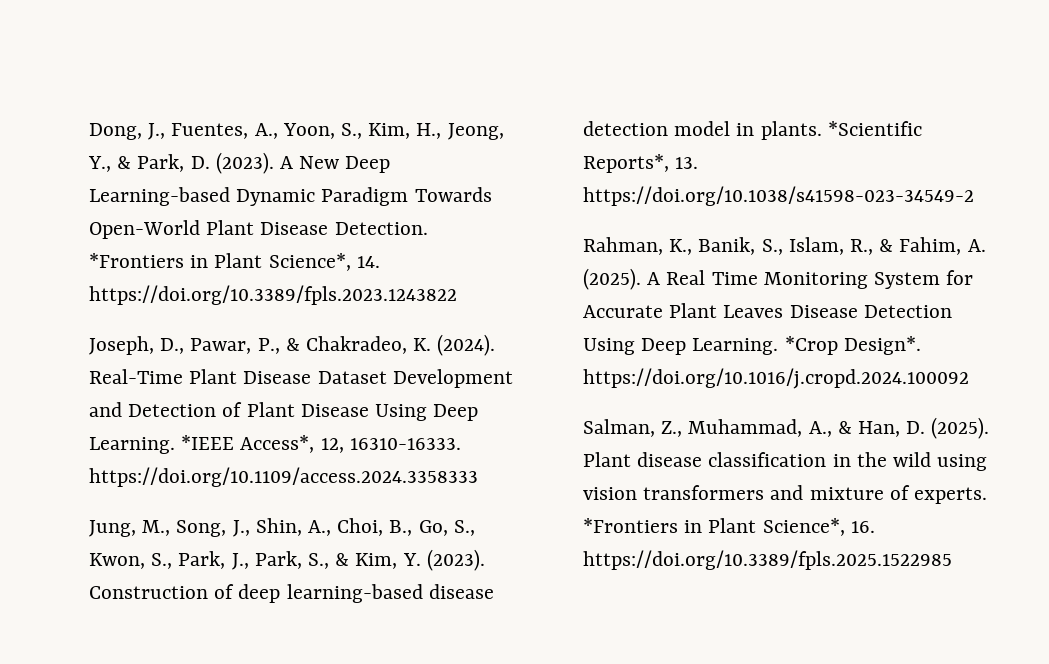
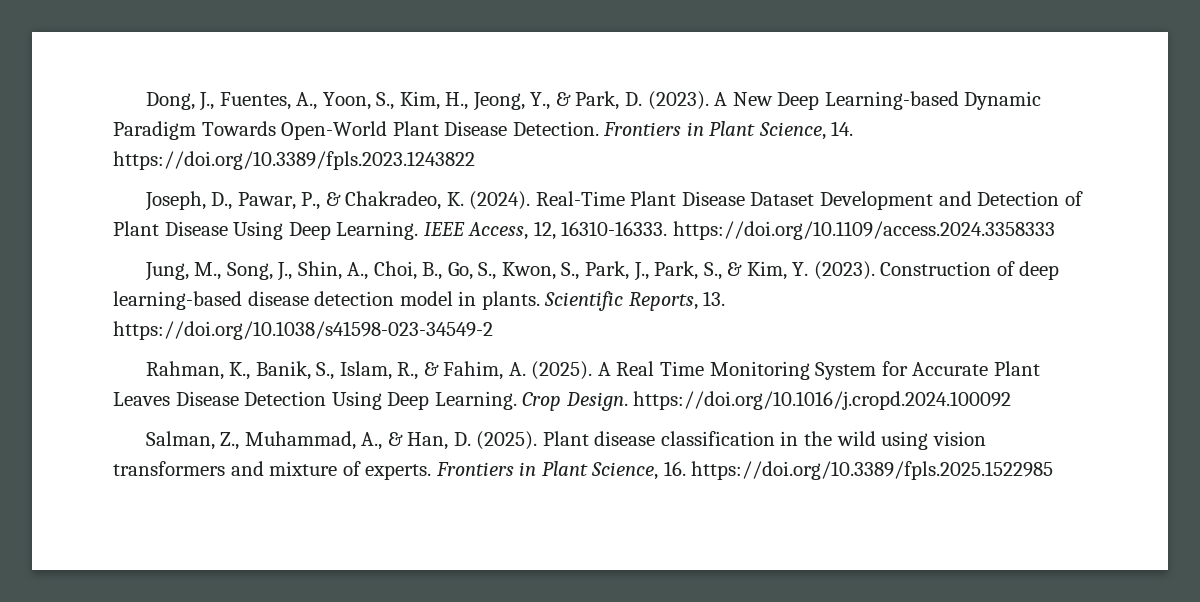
[89,253,351,271] *Frontiers in Plant Science*, -> [603,121,826,140] Frontiers in Plant Science,
[181,435,315,453] *IEEE Access*, -> [423,222,529,240] IEEE Access,
[827,121,922,136] [583,154,669,173] *Scientific Reports*, -> [544,291,698,311] Scientific Reports,
[784,336,921,355] *Crop Design*. -> [522,392,628,411] Crop Design.
[583,518,845,536] *Frontiers in Plant Science*, -> [435,461,659,480] Frontiers in Plant Science,

